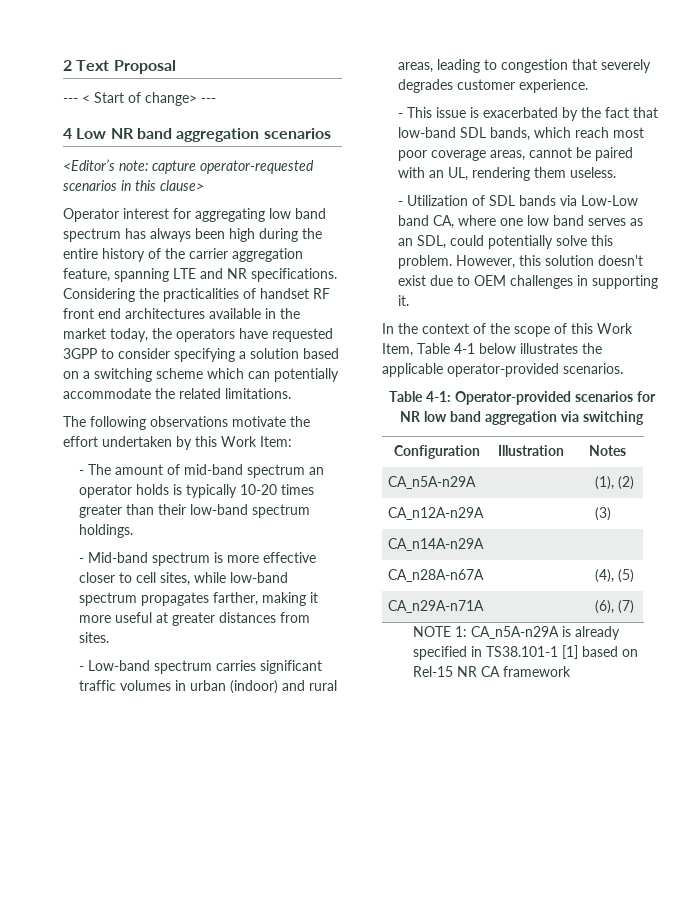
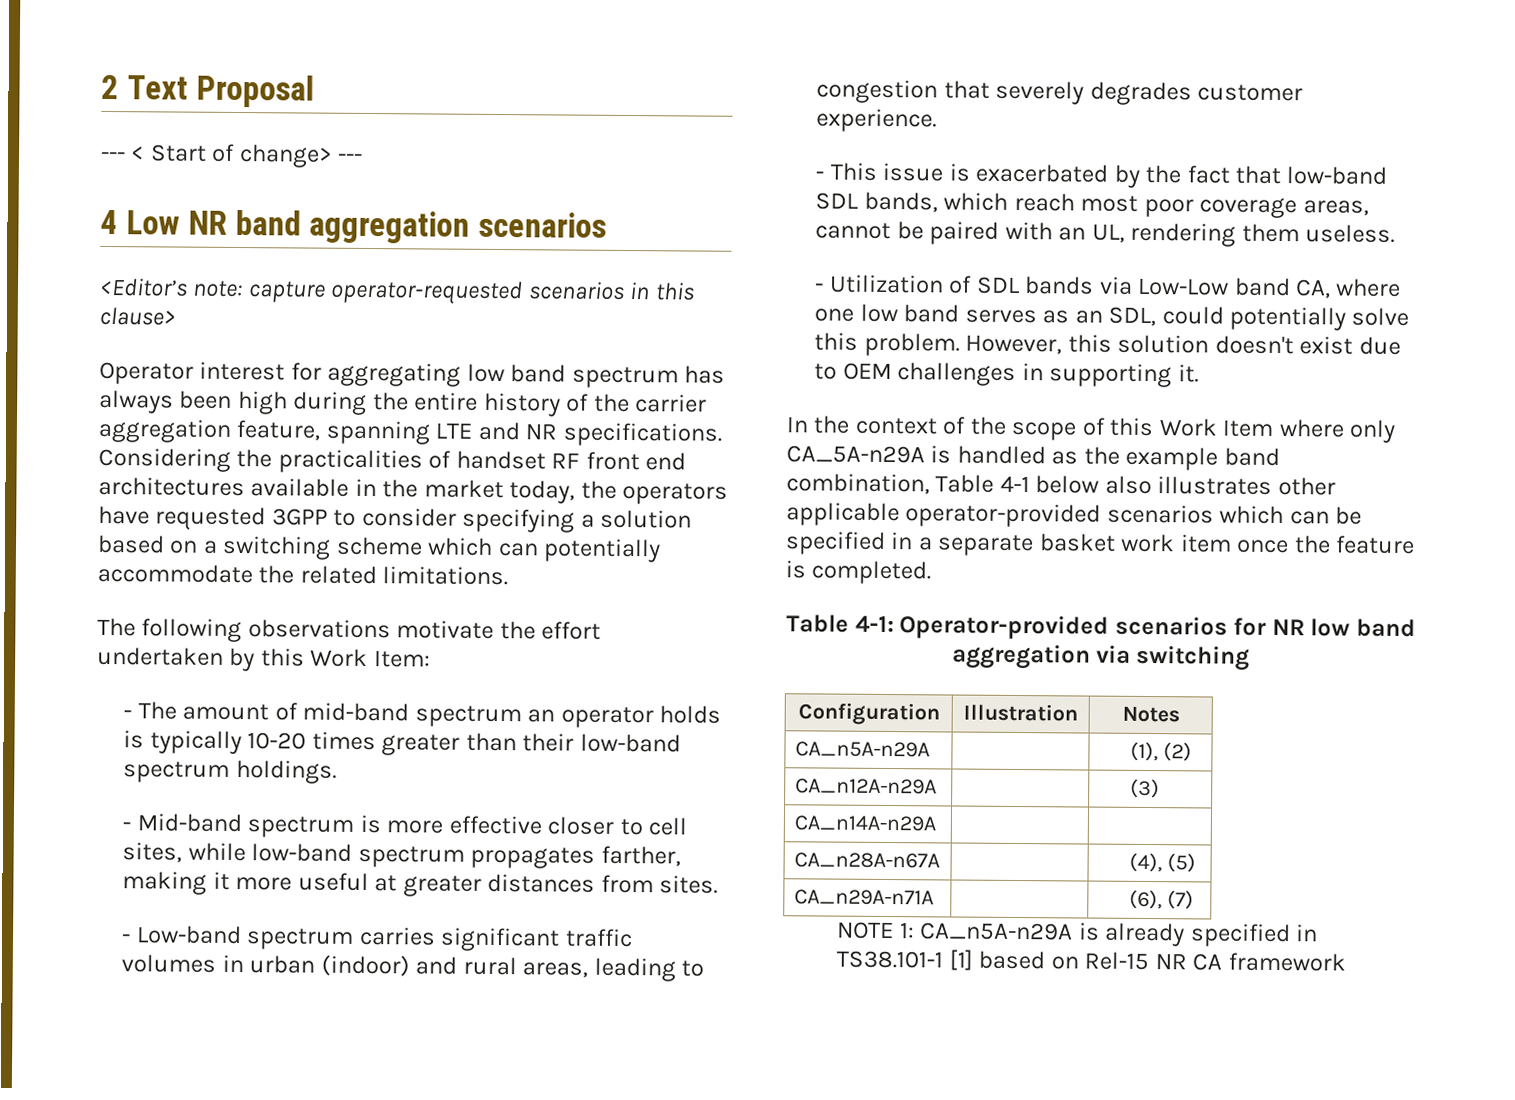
[382,343,602,357] [382,363,623,377] Item, Table 4-1 below illustrates the applicable operator-provided scenarios. -> [1222,419,1397,443] [786,445,1280,471] [786,473,1336,496] [786,502,1363,528] [785,531,1416,557] [785,560,932,585] Item where only CA_5A-n29A is handled as the example band combination, Table 4-1 below also illustrates other applicable operator-provided scenarios which can be specified in a separate basket work item once the feature is completed.

